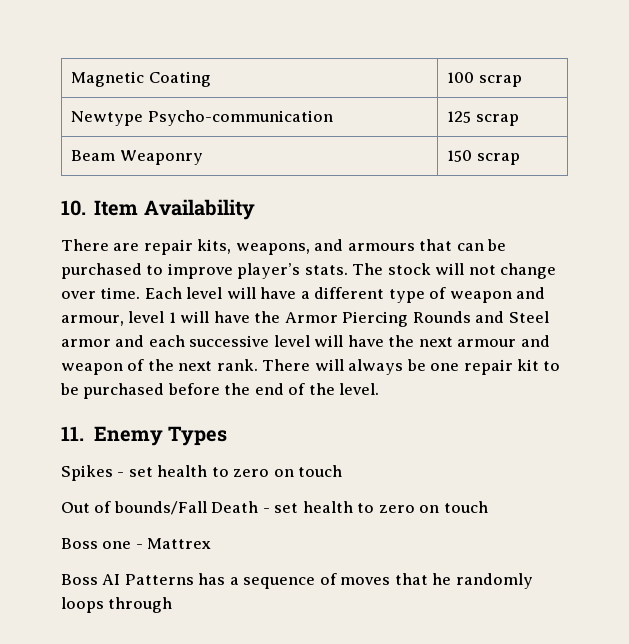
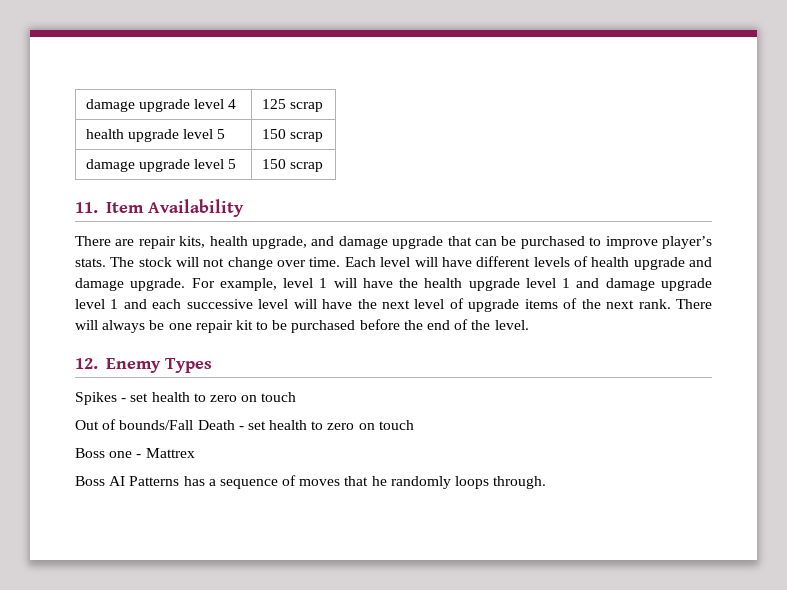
[71,71,211,87] [447,72,522,87] [71,110,333,126] [447,111,519,126] [71,150,203,165] [447,150,520,165] [61,200,86,216] Magnetic Coating | 100 scrap // Newtype Psycho-communication | 125 scrap // Beam Weaponry | 150 scrap // 10. -> [85,99,237,112] [261,99,323,112] [85,129,226,142] [261,129,323,142] [85,159,237,172] [261,159,323,172] [75,202,98,213] damage upgrade level 4 | 125 scrap // health upgrade level 5 | 150 scrap // damage upgrade level 5 | 150 scrap // 11.
[235,239,415,255] weapons, and armours -> [209,236,444,249] health upgrade, and damage upgrade
[300,287,546,303] [61,315,124,326] a different type of weapon and armour, -> [476,256,713,270] [75,278,277,291] different levels of health upgrade and damage upgrade. For example,
[284,311,549,327] [61,339,111,347] Armor Piercing Rounds and Steel armor -> [424,278,712,291] [75,299,119,309] health upgrade level 1 and damage upgrade level 1
[457,335,550,347] [61,363,123,375] armour and weapon -> [414,298,558,312] level of upgrade items
[61,426,84,441] 11. -> [75,358,98,369] 12.
[108,597,173,613] through -> [493,476,547,489] through.

